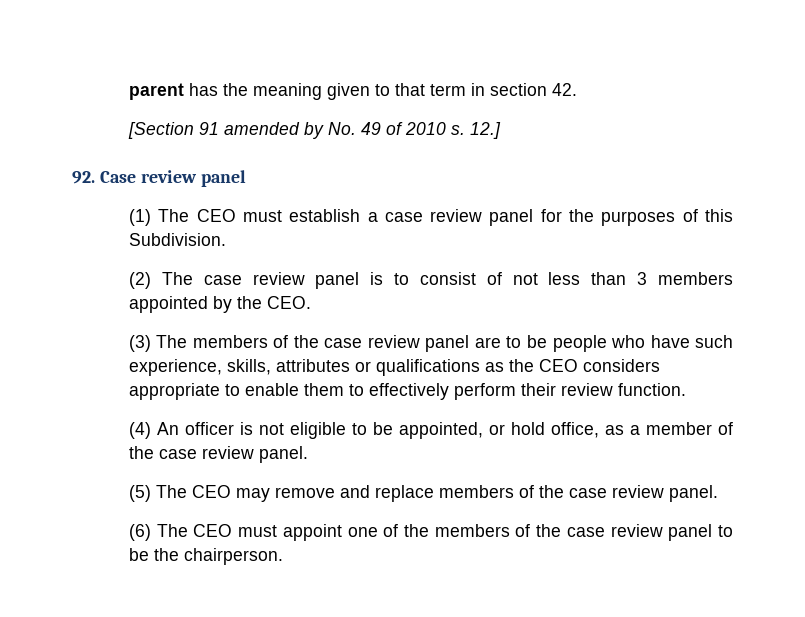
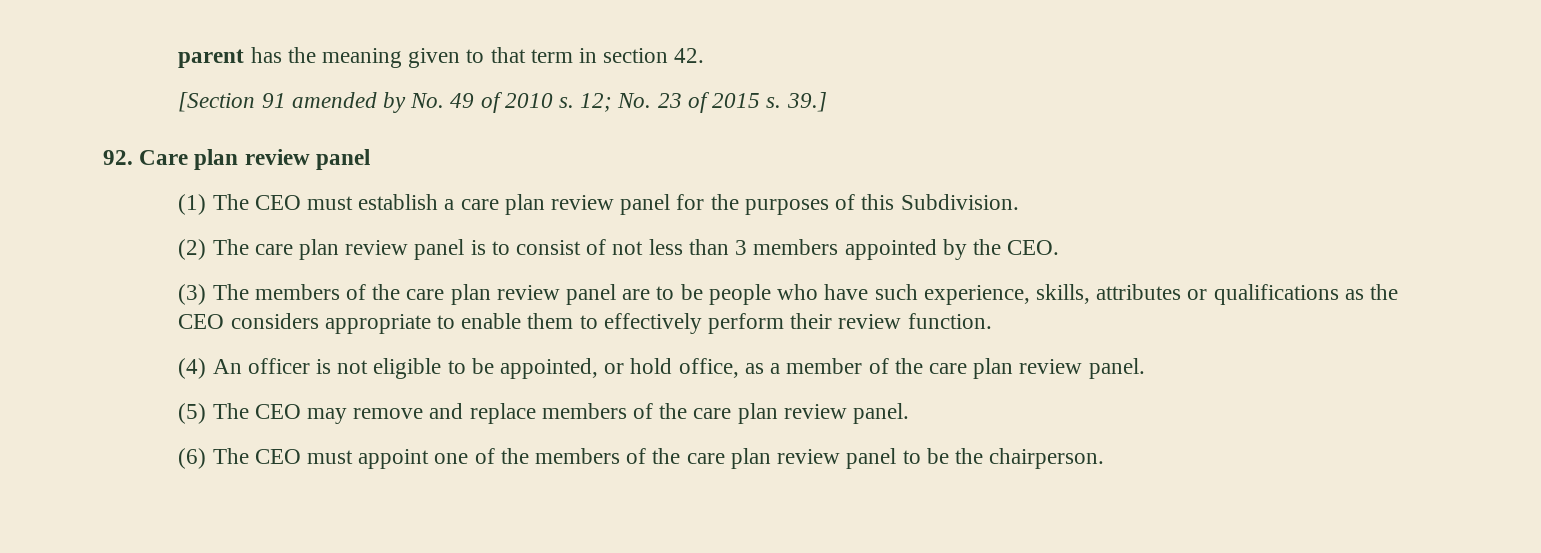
[469,122,501,139] 12.] -> [580,92,827,113] 12; No. 23 of 2015 s. 39.]
[99,171,136,183] Case -> [139,149,239,170] Care plan
[384,212,423,222] case -> [460,194,545,215] care plan
[203,275,242,285] case -> [254,239,340,260] care plan
[324,338,363,348] case -> [406,284,491,305] care plan
[158,449,197,459] case -> [928,358,1014,379] care plan
[568,488,607,498] case -> [693,403,778,424] care plan
[566,527,605,537] case -> [686,448,771,469] care plan

